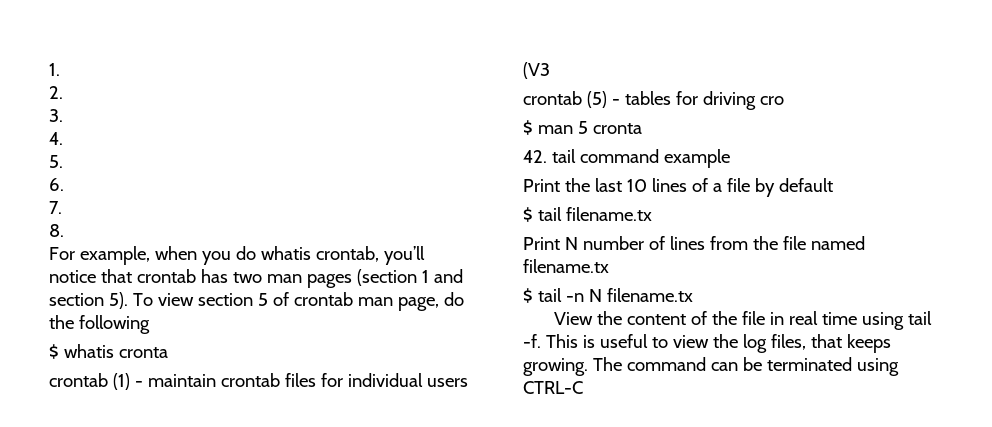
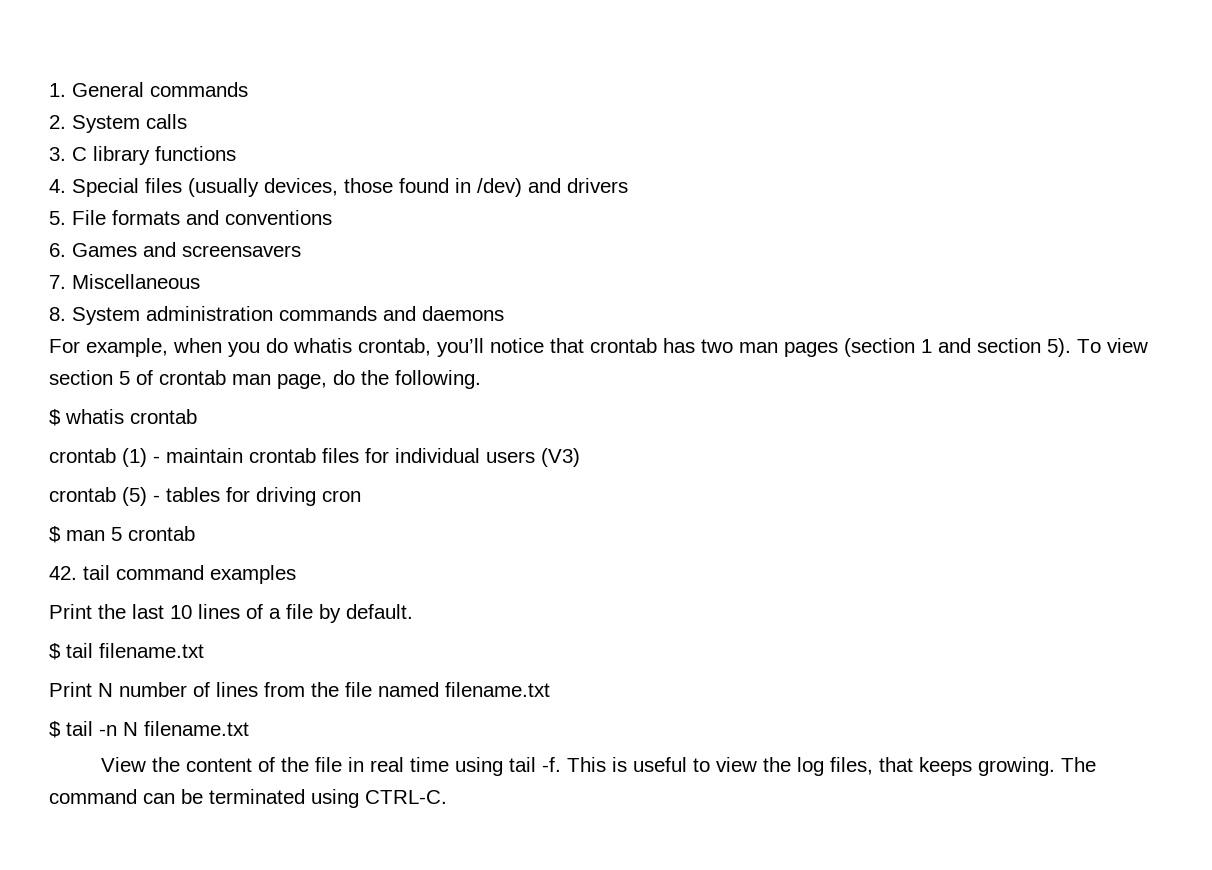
(60, 69) none -> [72,82,248,97] General commands
(63, 92) none -> [72,114,187,133] System calls
[49,132,63,145] [49,155,63,168] [49,178,64,191] // 4. // 5. // 6. -> [72,146,236,165] [49,178,628,197] [49,210,332,225] [49,242,301,257] C library functions // 4. Special files (usually devices, those found in /dev) and drivers // 5. File formats and conventions // 6. Games and screensavers
(62, 207) none -> [72,274,200,289] Miscellaneous
(64, 230) none -> [72,306,504,325] System administration commands and daemons
[78,315,150,334] following -> [395,370,481,389] following.
[118,347,168,358] cronta -> [130,409,197,424] crontab
[523,62,550,79] (V3 -> [541,448,580,467] (V3)
[759,96,784,105] cro -> [322,490,361,502] cron
[592,123,642,134] cronta -> [128,526,195,541] crontab
[663,149,730,168] example -> [210,565,296,584] examples
[778,178,833,192] [523,207,652,222] default // $ tail filename.tx -> [346,604,413,619] [49,643,204,660] default. // $ tail filename.txt
[523,259,609,273] filename.tx -> [445,682,550,697] filename.txt
[606,288,693,302] filename.tx -> [144,721,249,736] filename.txt
[523,381,583,394] CTRL-C -> [365,790,447,804] CTRL-C.

